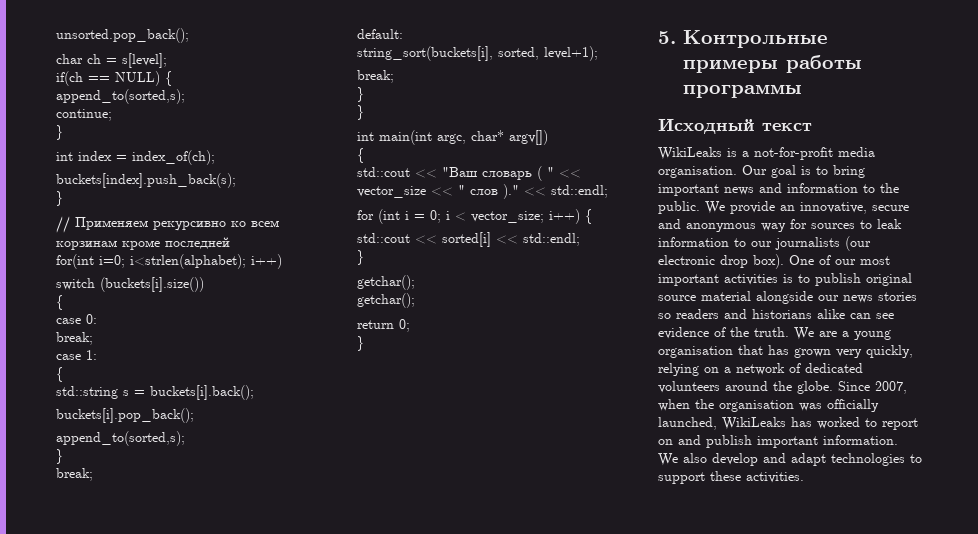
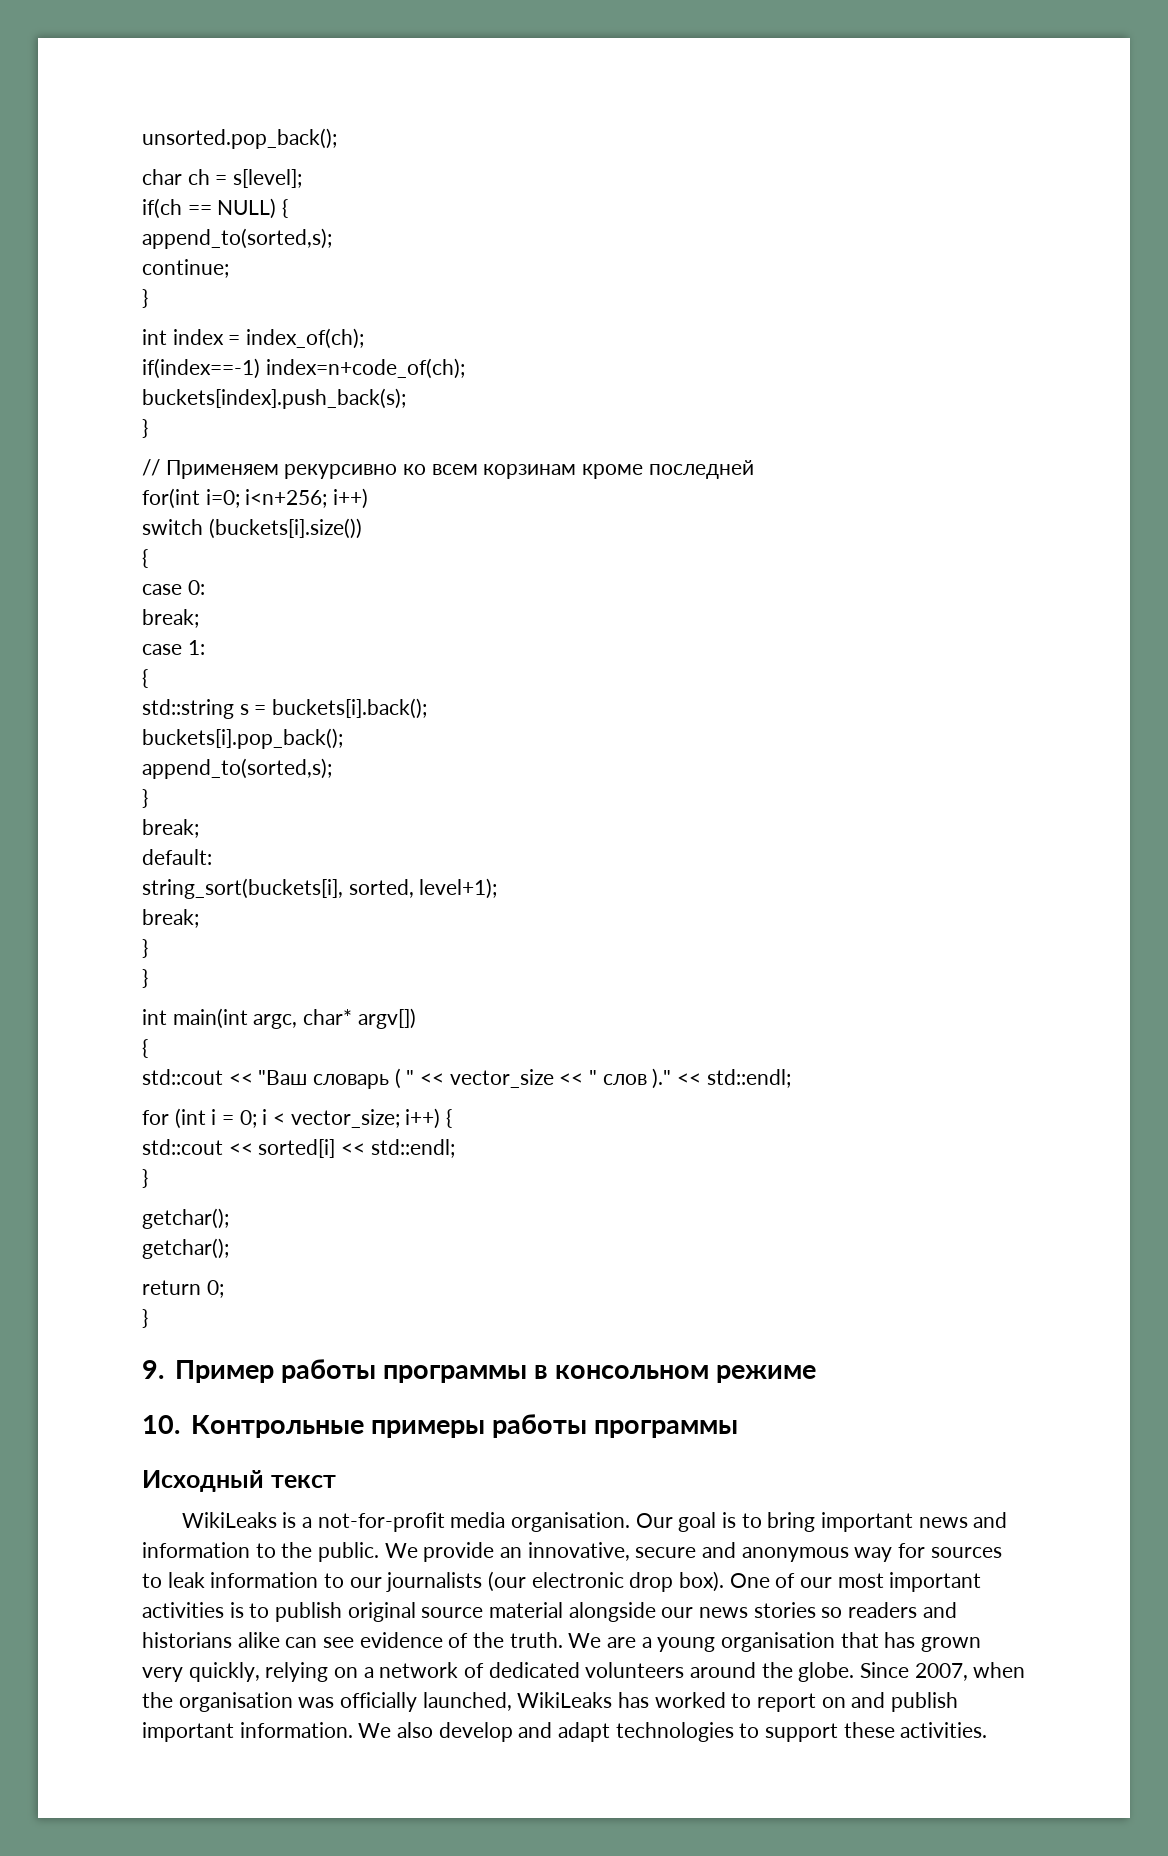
(215, 157) none -> [142,358,465,379] // if(index==-1) index=n+code_of(ch);
[130,254,246,269] i<strlen(alphabet); -> [245,489,328,508] i<n+256;
[658,31,676,44] 5. -> [142,1359,817,1383] [142,1415,180,1434] 9. Пример работы программы в консольном режиме // 10.

